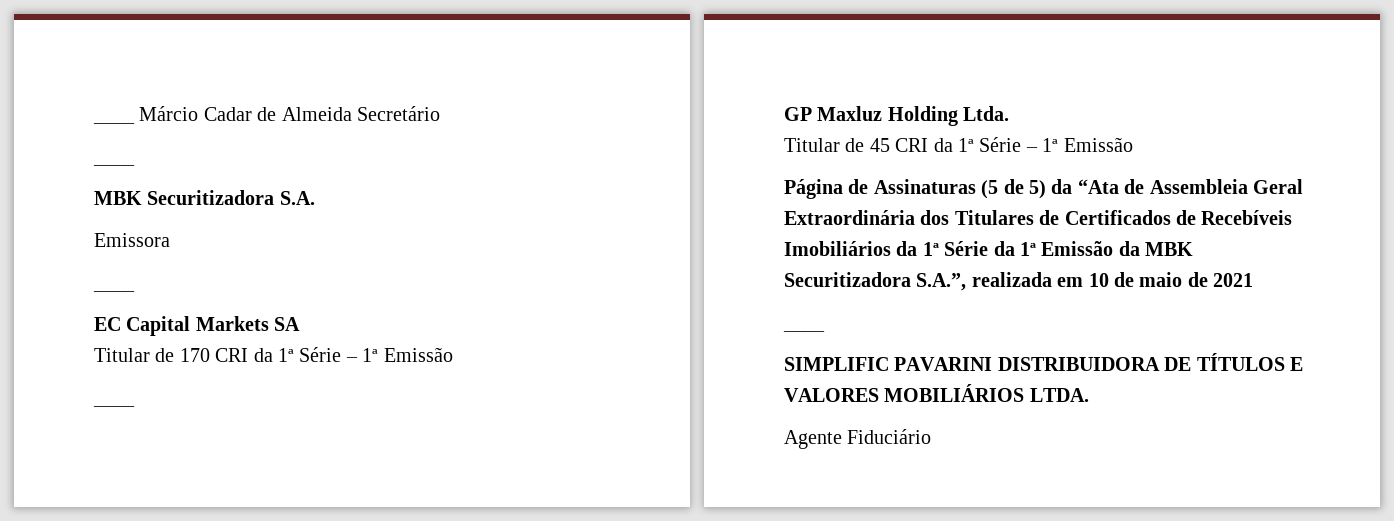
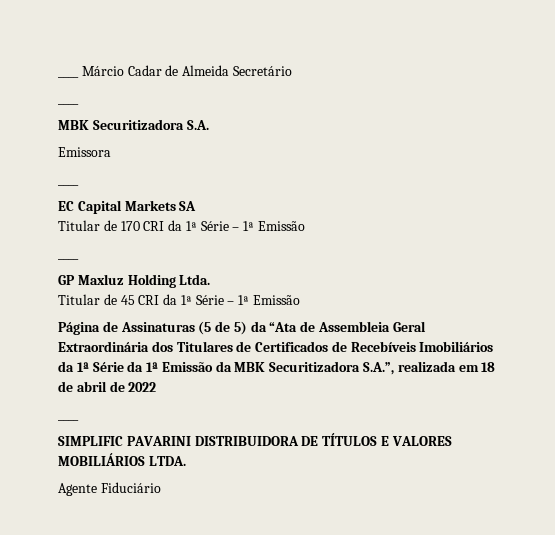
[1088,272,1254,287] 10 de maio de 2021 -> [481,362,496,372] [58,381,157,392] 18 de abril de 2022

